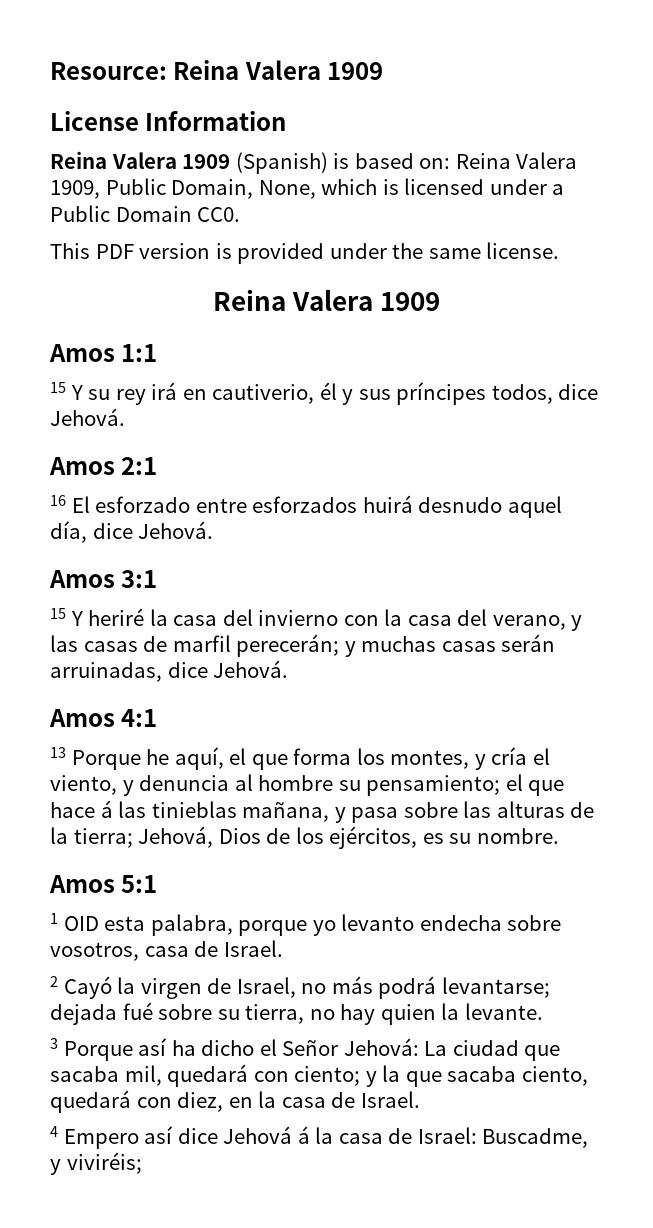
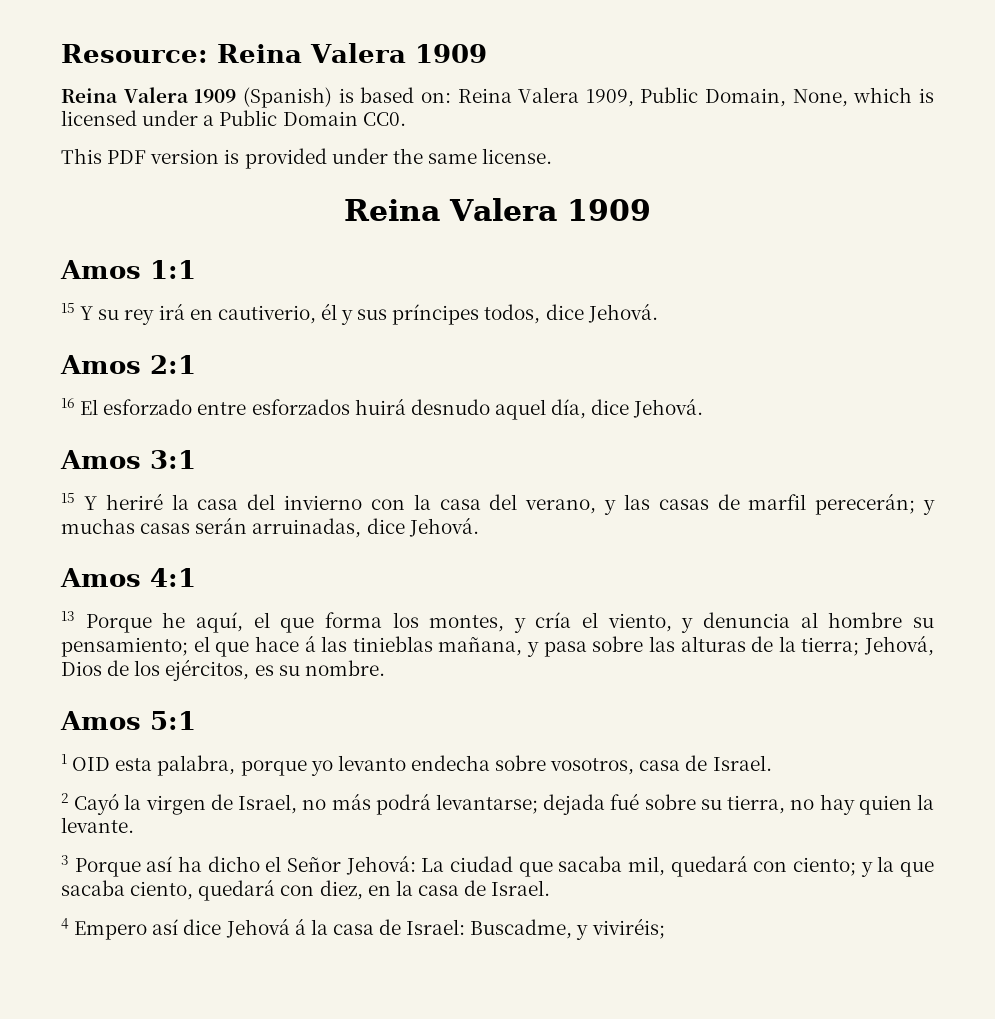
[50,111,287,131] // License Information -> (487, 53) none

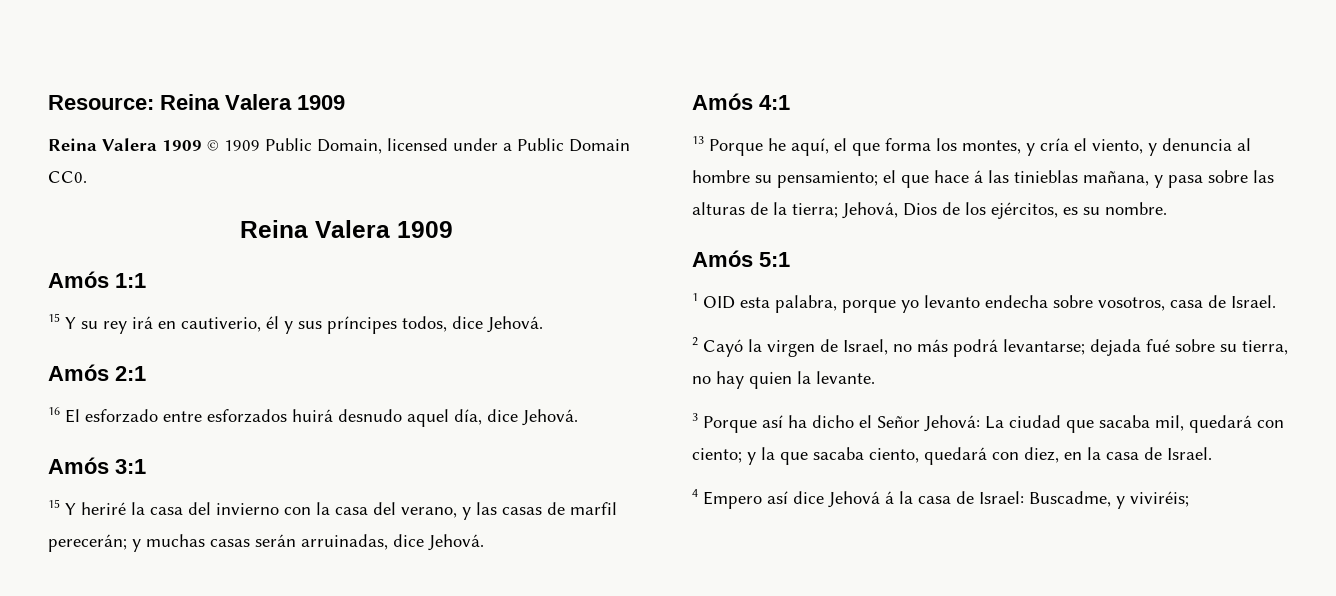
[242,87,934,108] (Spanish) is based on: Reina Valera 1909, Public Domain, None, which is -> [207,138,382,154] © 1909 Public Domain,
[61,148,553,169] [344,198,651,221] [60,260,141,279] // This PDF version is provided under the same license. // Reina Valera 1909 // Amos -> [239,220,453,238] [48,271,109,288] // Reina Valera 1909 // Amós
[60,355,141,374] Amos -> [48,364,109,381] Amós
[60,450,141,469] Amos -> [48,457,109,474] Amós
[60,568,141,587] Amos -> [692,93,753,110] Amós
[60,711,141,730] Amos -> [692,250,753,267] Amós

